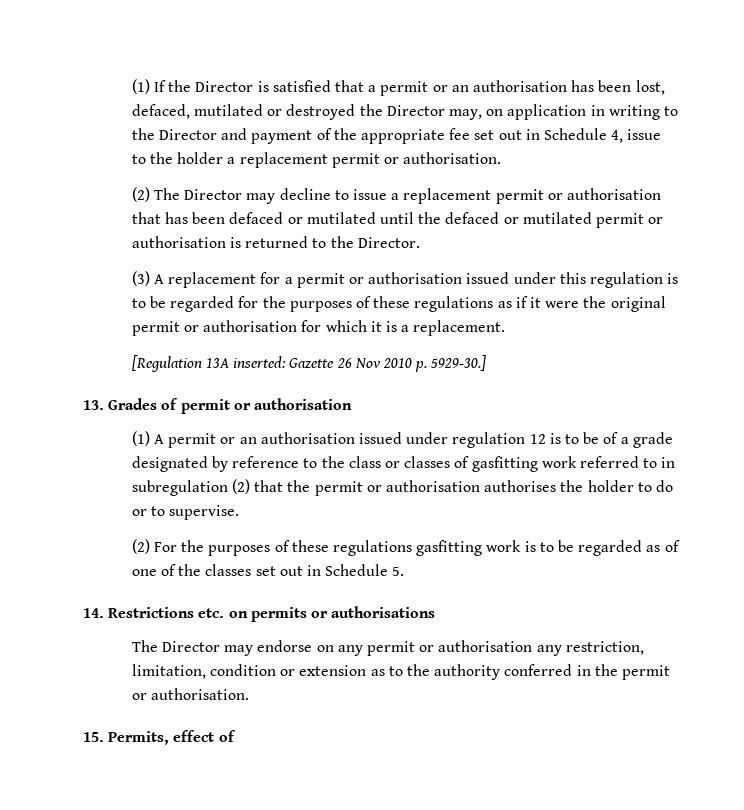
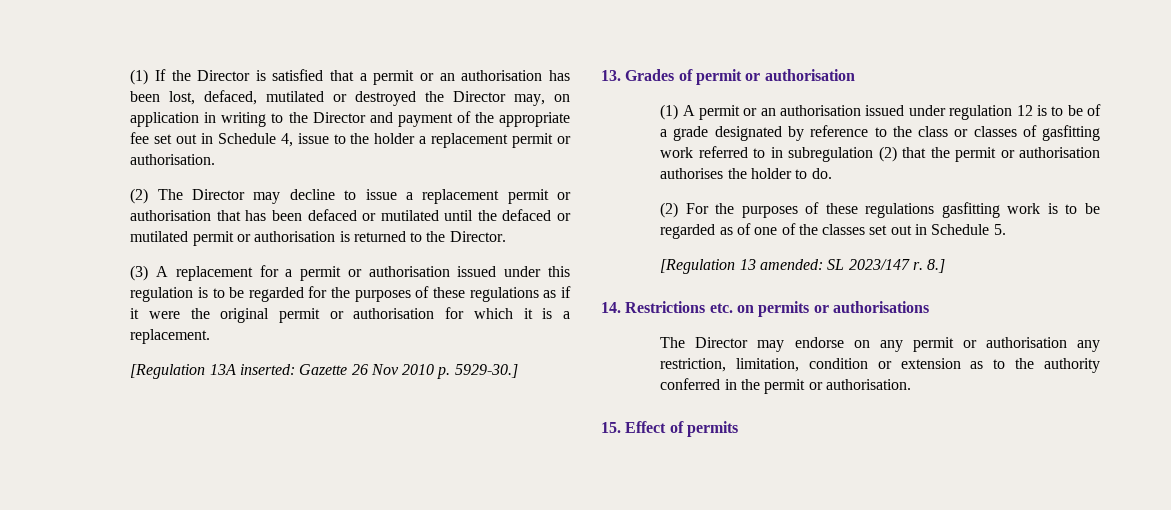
[655,480,673,492] [131,505,240,520] do or to supervise. -> [811,168,832,179] do.
(405, 571) none -> [660,259,946,274] // [Regulation 13 amended: SL 2023/147 r. 8.]
[108,730,236,745] Permits, effect of -> [625,421,738,437] Effect of permits

